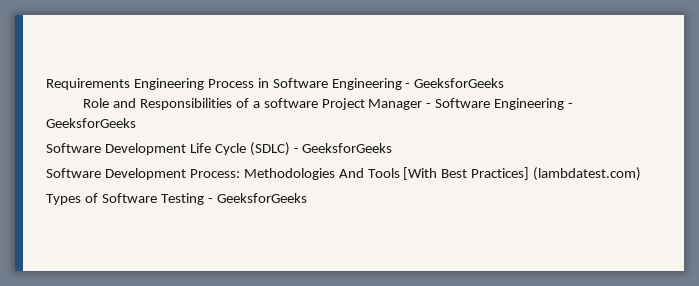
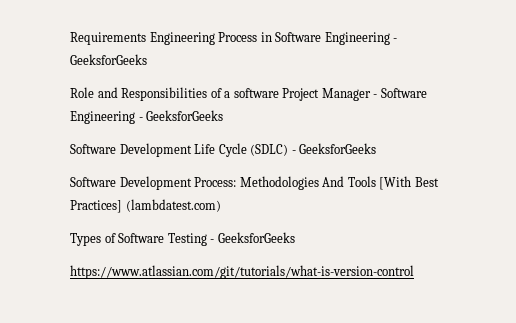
(307, 198) none -> [70,265,414,279] // https://www.atlassian.com/git/tutorials/what-is-version-control

